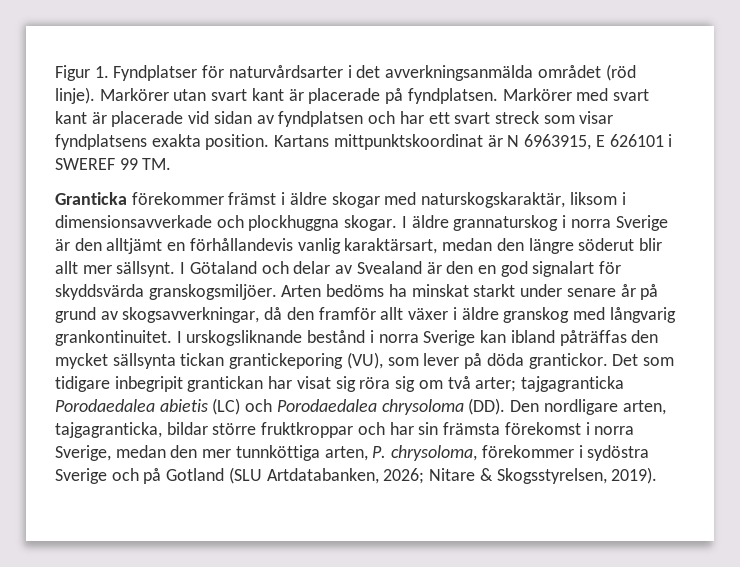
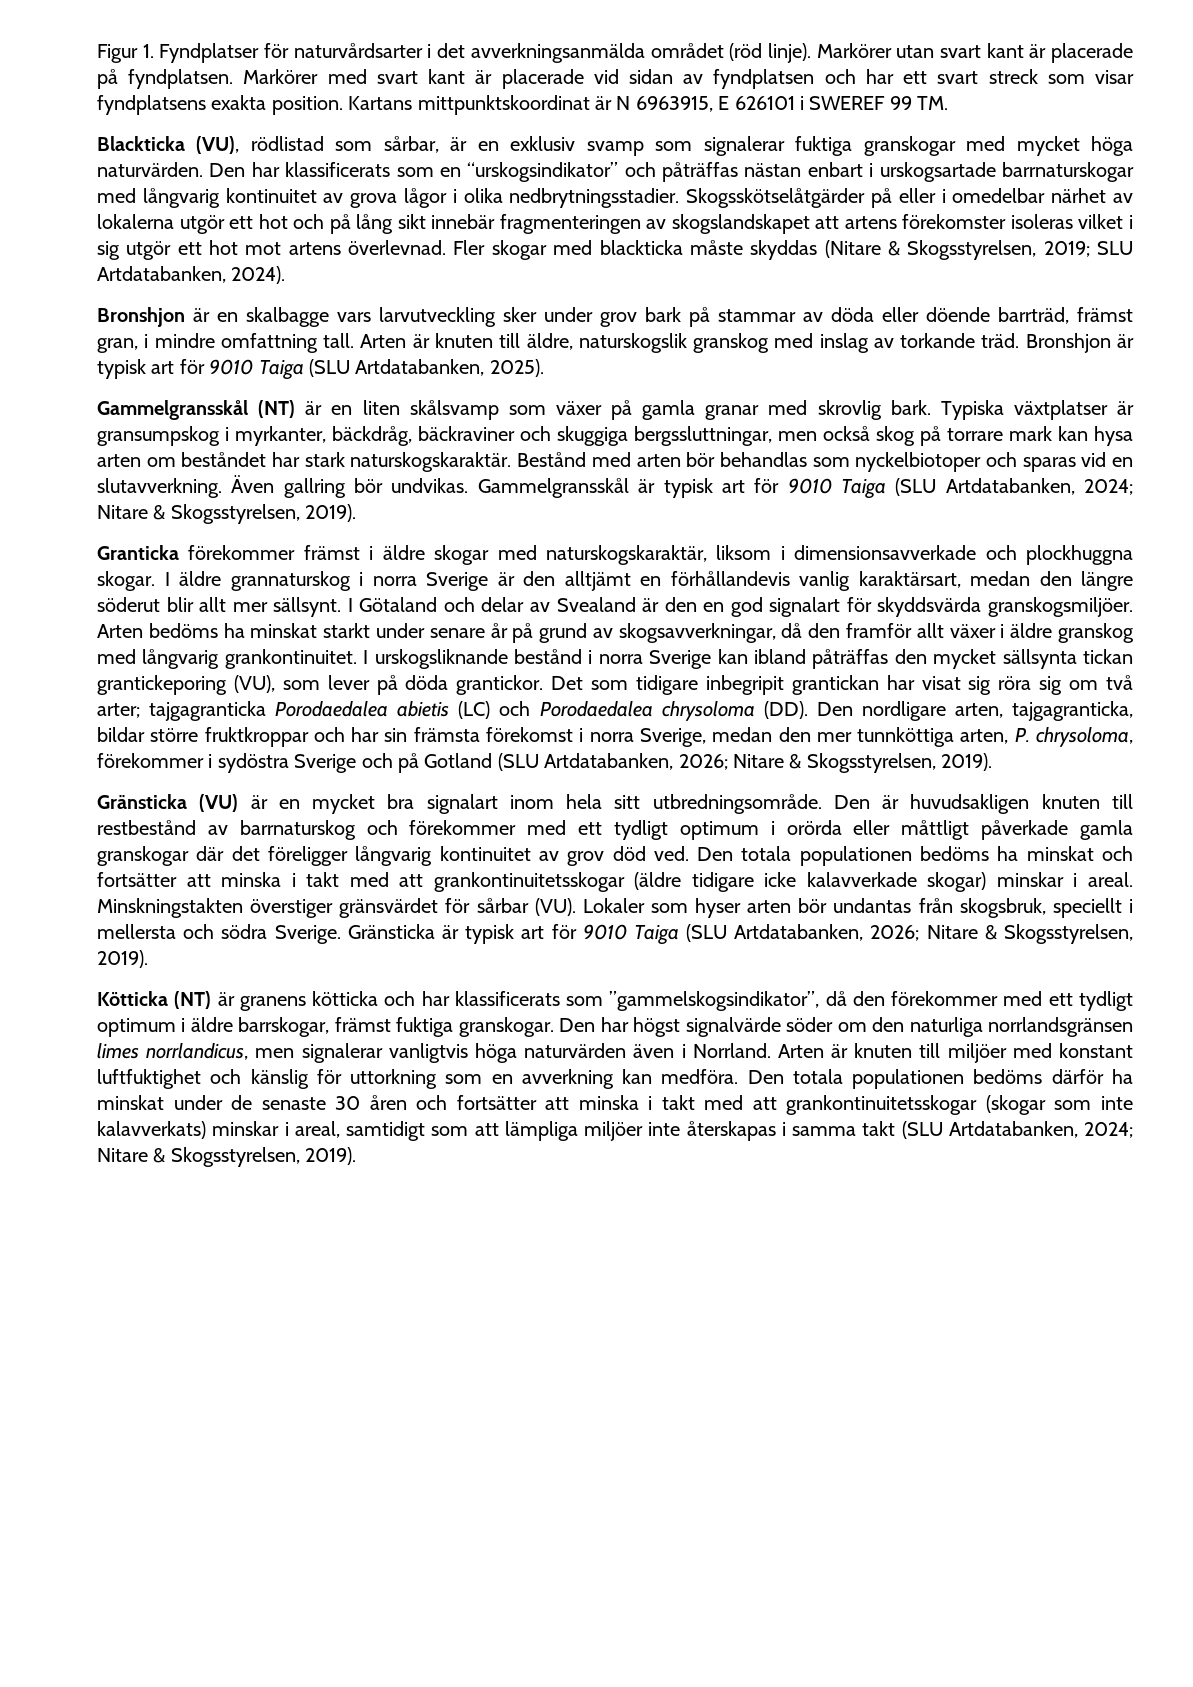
(172, 164) none -> [97,136,1133,156] [97,162,1134,182] [97,188,1133,208] [97,214,1133,234] [97,240,1134,260] [97,266,286,284] [97,307,1133,327] [97,333,1135,353] [97,359,544,380] [97,400,1134,420] [97,426,1133,446] [97,452,1133,472] [97,475,1134,499] [97,504,357,524] // Blackticka (VU), rödlistad som sårbar, är en exklusiv svamp som signalerar fuktiga granskogar med mycket höga naturvärden. Den har klassificerats som en “urskogsindikator” och påträffas nästan enbart i urskogsartade barrnaturskogar med långvarig kontinuitet av grova lågor i olika nedbrytningsstadier. Skogsskötselåtgärder på eller i omedelbar närhet av lokalerna utgör ett hot och på lång sikt innebär fragmenteringen av skogslandskapet att artens förekomster isoleras vilket i sig utgör ett hot mot artens överlevnad. Fler skogar med blackticka måste skyddas (Nitare & Skogsstyrelsen, 2019; SLU Artdatabanken, 2024). // Bronshjon är en skalbagge vars larvutveckling sker under grov bark på stammar av döda eller döende barrträd, främst gran, i mindre omfattning tall. Arten är knuten till äldre, naturskogslik granskog med inslag av torkande träd. Bronshjon är typisk art för 9010 Taiga (SLU Artdatabanken, 2025). // Gammelgransskål (NT) är en liten skålsvamp som växer på gamla granar med skrovlig bark. Typiska växtplatser är gransumpskog i myrkanter, bäckdråg, bäckraviner och skuggiga bergssluttningar, men också skog på torrare mark kan hysa arten om beståndet har stark naturskogskaraktär. Bestånd med arten bör behandlas som nyckelbiotoper och sparas vid en slutavverkning. Även gallring bör undvikas. Gammelgransskål är typisk art för 9010 Taiga (SLU Artdatabanken, 2024; Nitare & Skogsstyrelsen, 2019).
(658, 475) none -> [97,794,1133,814] [97,820,1133,840] [97,846,1133,866] [97,872,1133,892] [97,898,1133,918] [97,924,1133,945] [97,950,148,968] [97,991,1133,1011] [97,1017,1133,1037] [97,1043,1133,1063] [97,1069,1133,1089] [97,1095,1133,1115] [97,1121,1133,1141] [97,1147,357,1167] // Gränsticka (VU) är en mycket bra signalart inom hela sitt utbredningsområde. Den är huvudsakligen knuten till restbestånd av barrnaturskog och förekommer med ett tydligt optimum i orörda eller måttligt påverkade gamla granskogar där det föreligger långvarig kontinuitet av grov död ved. Den totala populationen bedöms ha minskat och fortsätter att minska i takt med att grankontinuitetsskogar (äldre tidigare icke kalavverkade skogar) minskar i areal. Minskningstakten överstiger gränsvärdet för sårbar (VU). Lokaler som hyser arten bör undantas från skogsbruk, speciellt i mellersta och södra Sverige. Gränsticka är typisk art för 9010 Taiga (SLU Artdatabanken, 2026; Nitare & Skogsstyrelsen, 2019). // Kötticka (NT) är granens kötticka och har klassificerats som ”gammelskogsindikator”, då den förekommer med ett tydligt optimum i äldre barrskogar, främst fuktiga granskogar. Den har högst signalvärde söder om den naturliga norrlandsgränsen limes norrlandicus, men signalerar vanligtvis höga naturvärden även i Norrland. Arten är knuten till miljöer med konstant luftfuktighet och känslig för uttorkning som en avverkning kan medföra. Den totala populationen bedöms därför ha minskat under de senaste 30 åren och fortsätter att minska i takt med att grankontinuitetsskogar (skogar som inte kalavverkats) minskar i areal, samtidigt som att lämpliga miljöer inte återskapas i samma takt (SLU Artdatabanken, 2024; Nitare & Skogsstyrelsen, 2019).

